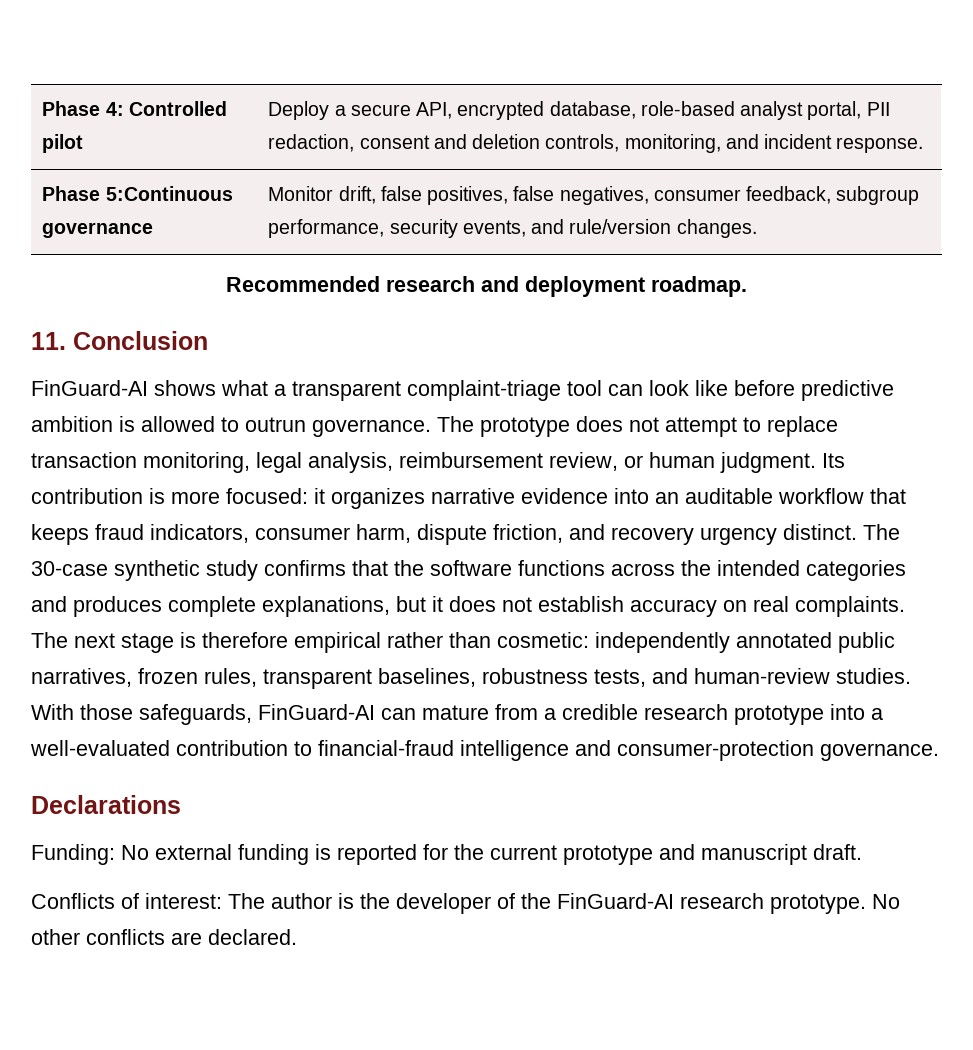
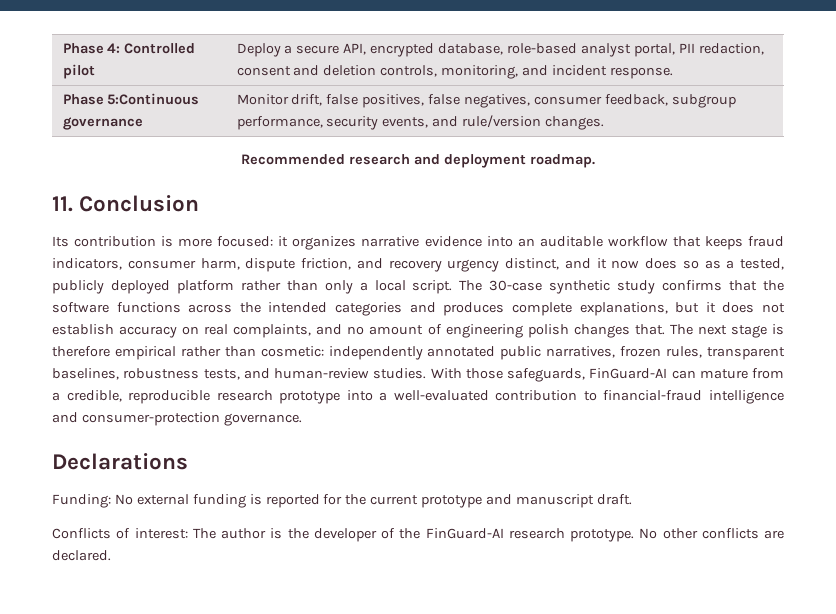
[31,380,894,401] [31,416,838,437] [31,452,816,473] FinGuard-AI shows what a transparent complaint-triage tool can look like before predictive ambition is allowed to outrun governance. The prototype does not attempt to replace transaction monitoring, legal analysis, reimbursement review, or human judgment. -> (200, 203) none
[783,524,857,540] distinct. -> [505,258,784,270] [52,280,453,294] distinct, and it now does so as a tested, publicly deployed platform rather than only a local script.
[795,596,905,617] complaints. -> [233,324,665,338] complaints, and no amount of engineering polish changes that.
[562,704,638,720] credible -> [66,390,211,404] credible, reproducible

